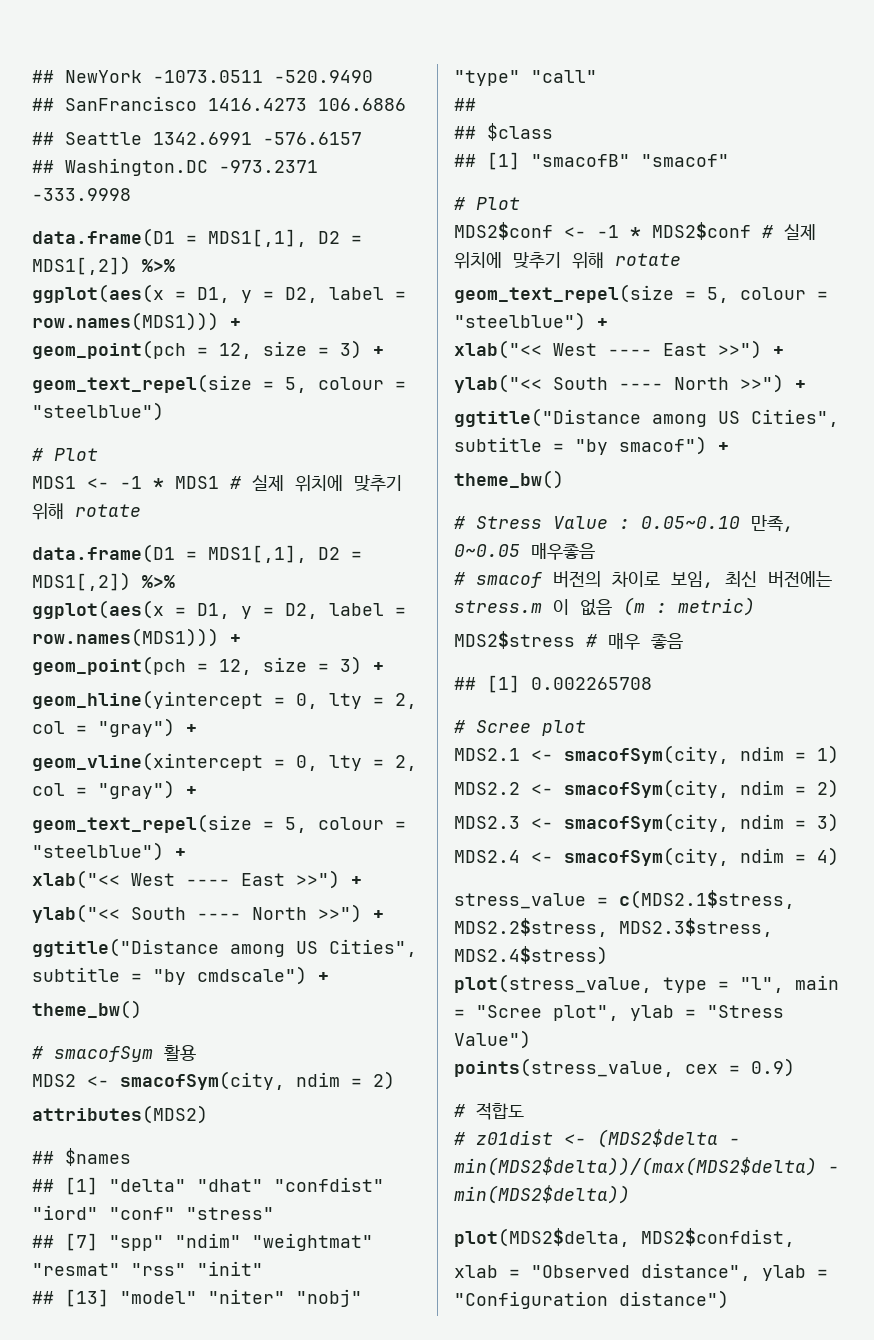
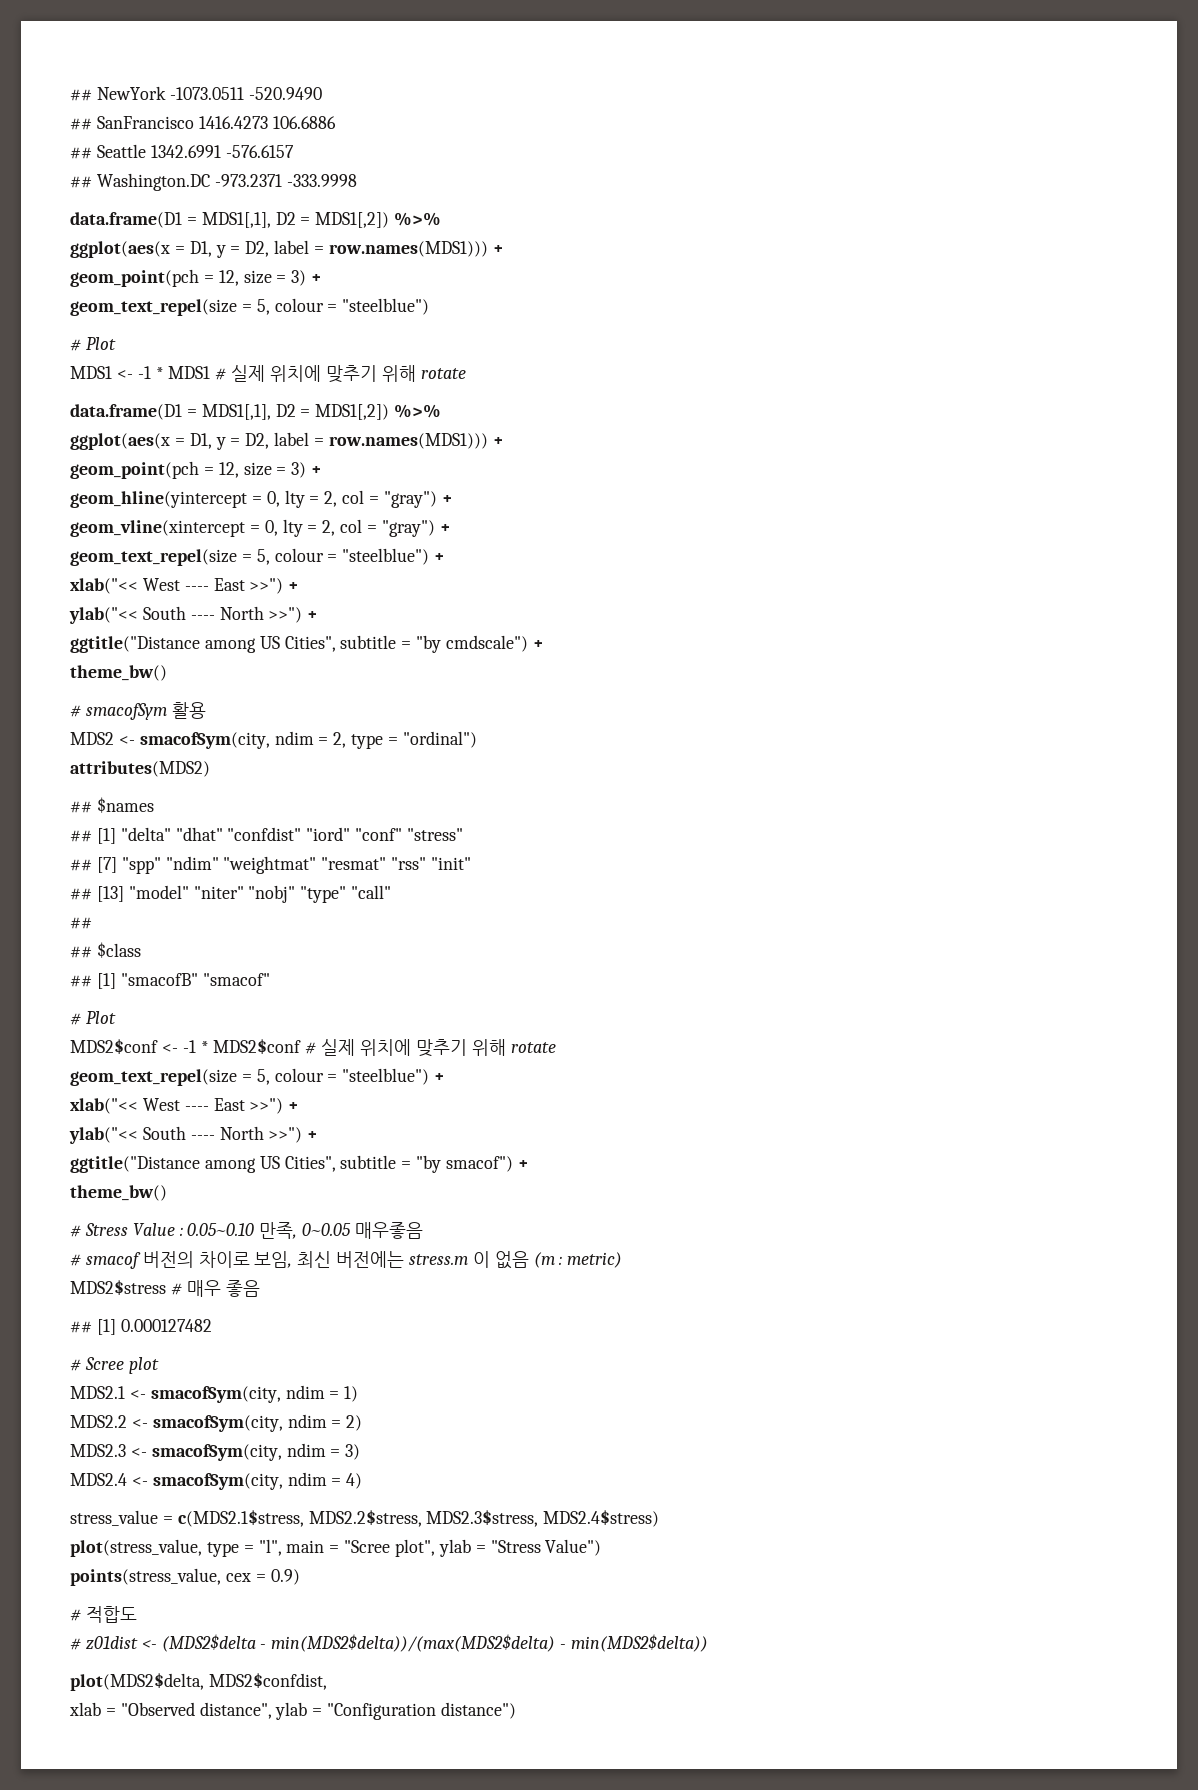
[373,1071,395,1090] 2) -> [333,731,477,749] 2, type = "ordinal")
[531,677,652,690] 0.002265708 -> [120,1319,212,1332] 0.000127482

